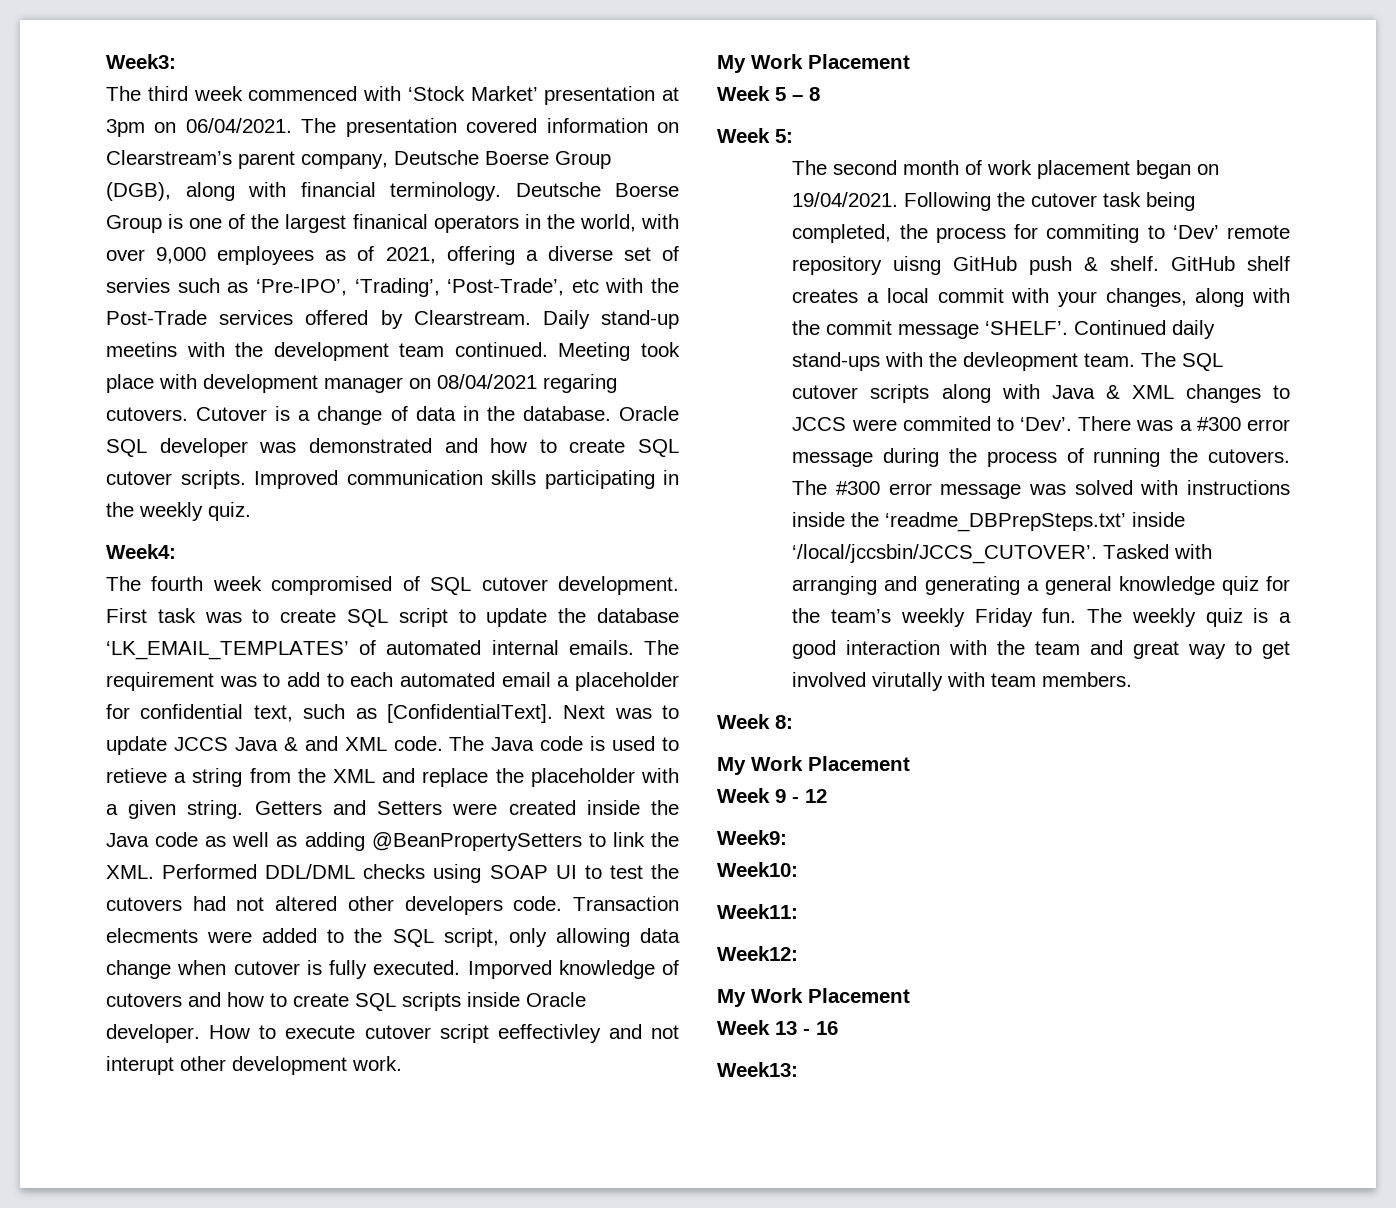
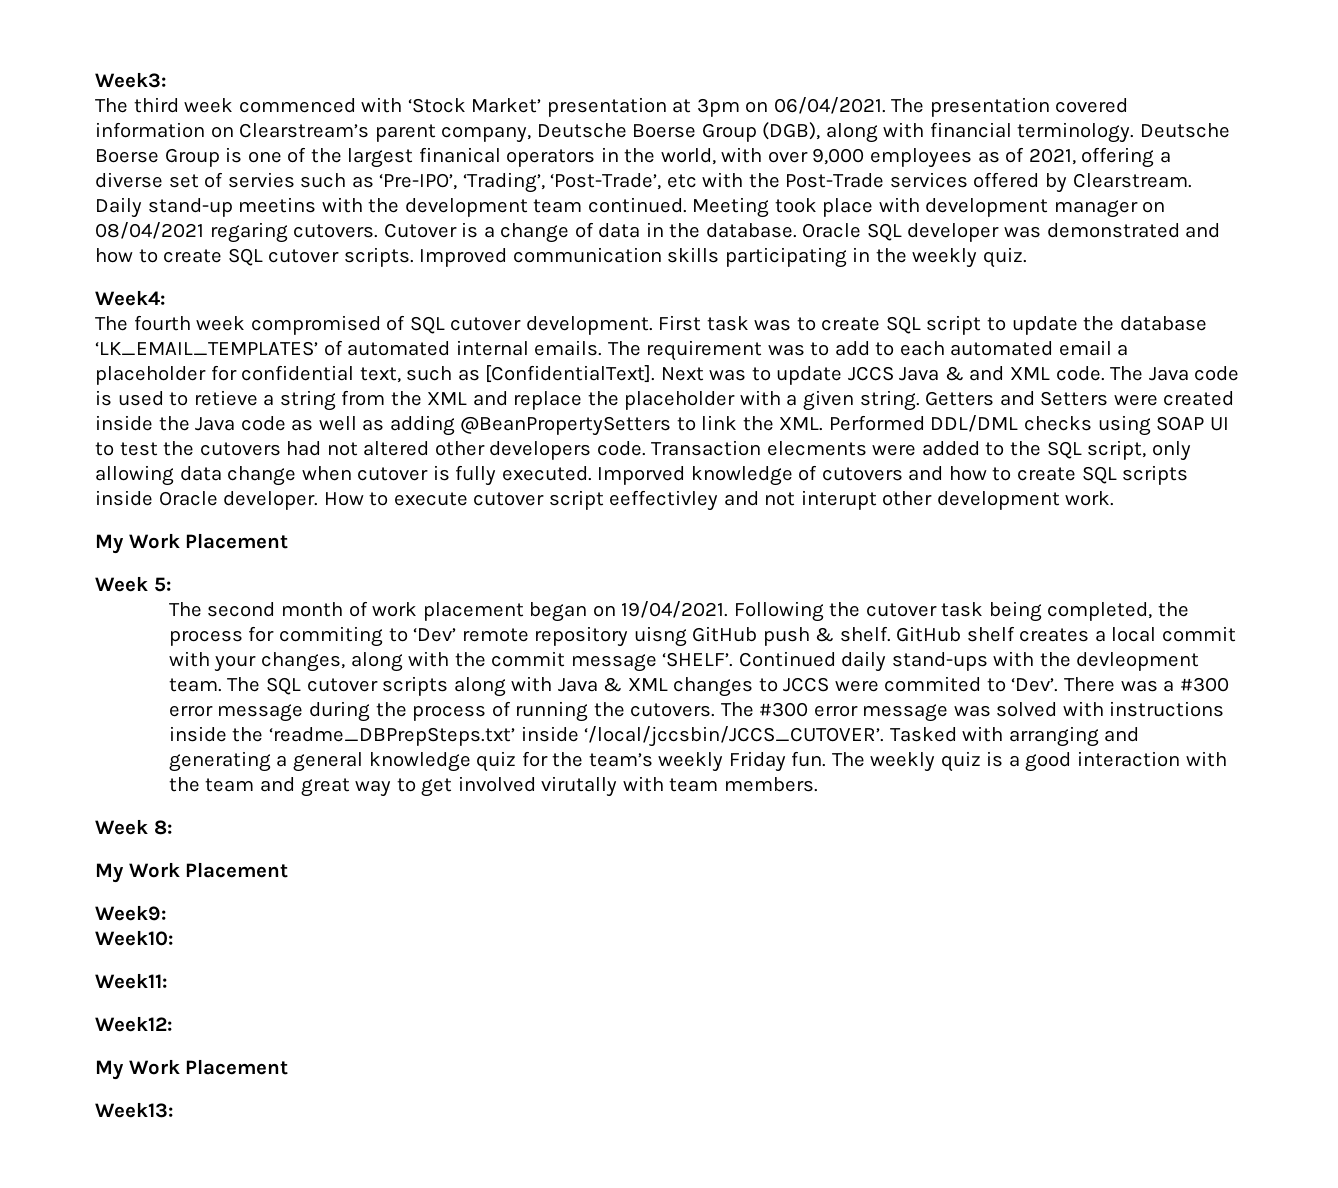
[717,86,820,101] // Week 5 – 8 -> (289, 541) none
[717,788,827,803] // Week 9 - 12 -> (289, 870) none
[717,1020,838,1035] // Week 13 - 16 -> (289, 1067) none

